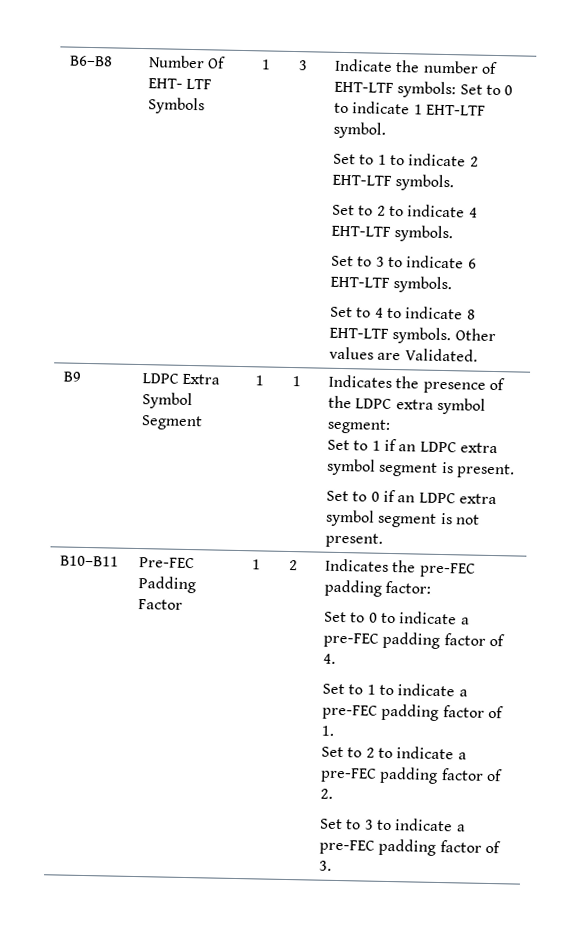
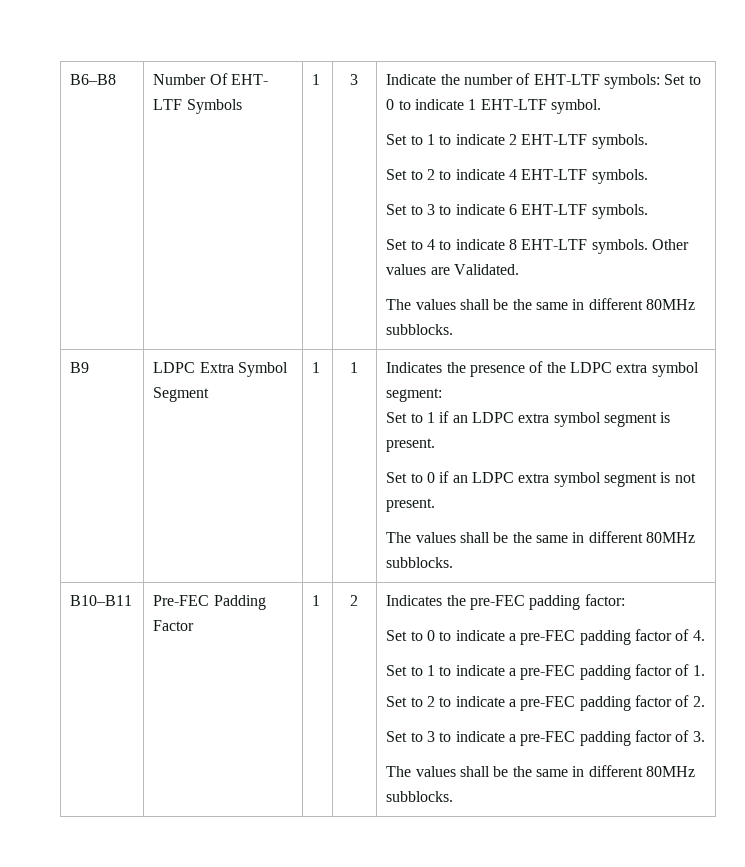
(478, 355) none -> [386,298,695,310] [386,324,454,335] // The values shall be the same in different 80MHz subblocks.
(384, 540) none -> [386,531,695,543] [386,557,454,568] // The values shall be the same in different 80MHz subblocks.
(333, 865) none -> [386,765,695,777] [386,791,454,802] // The values shall be the same in different 80MHz subblocks.

